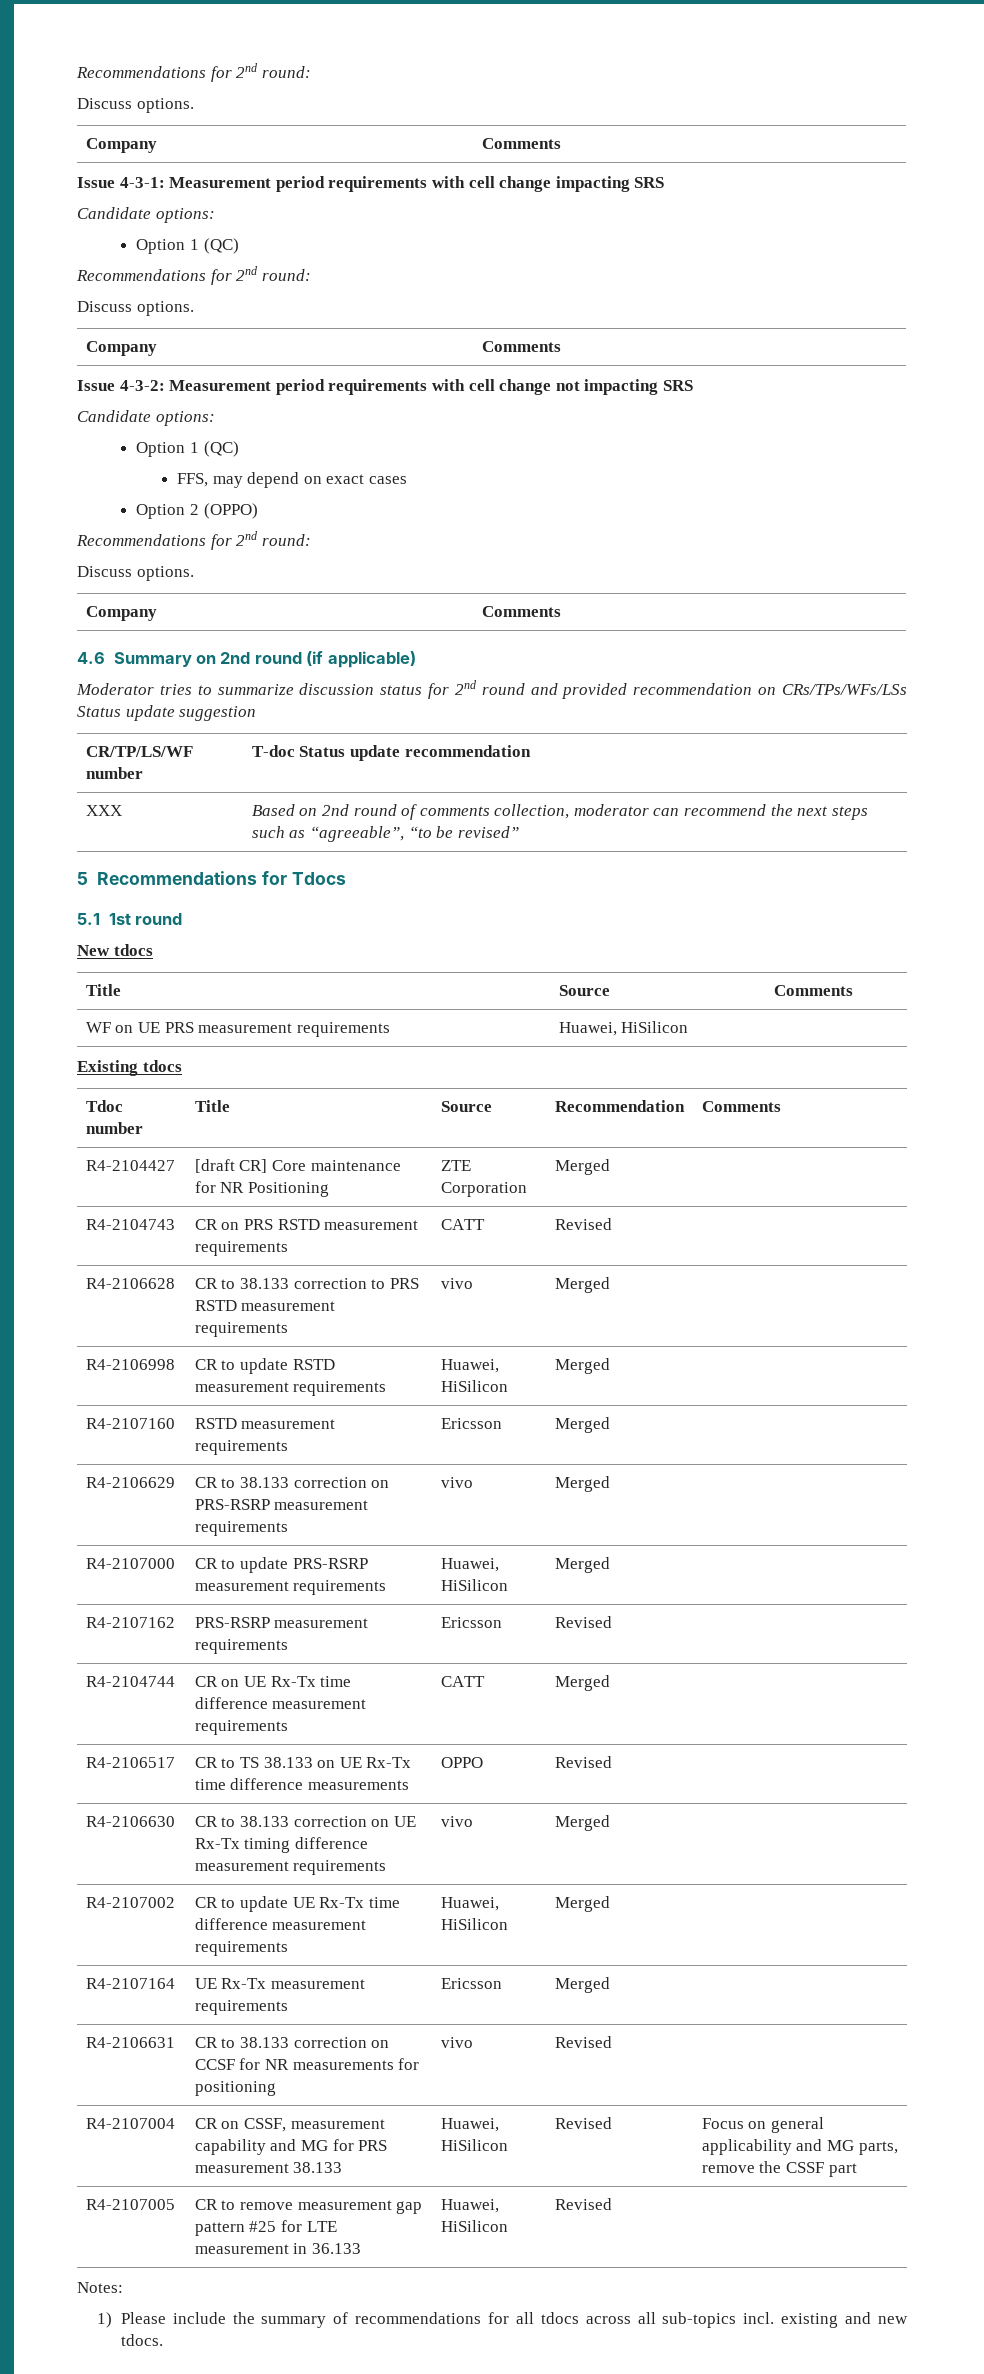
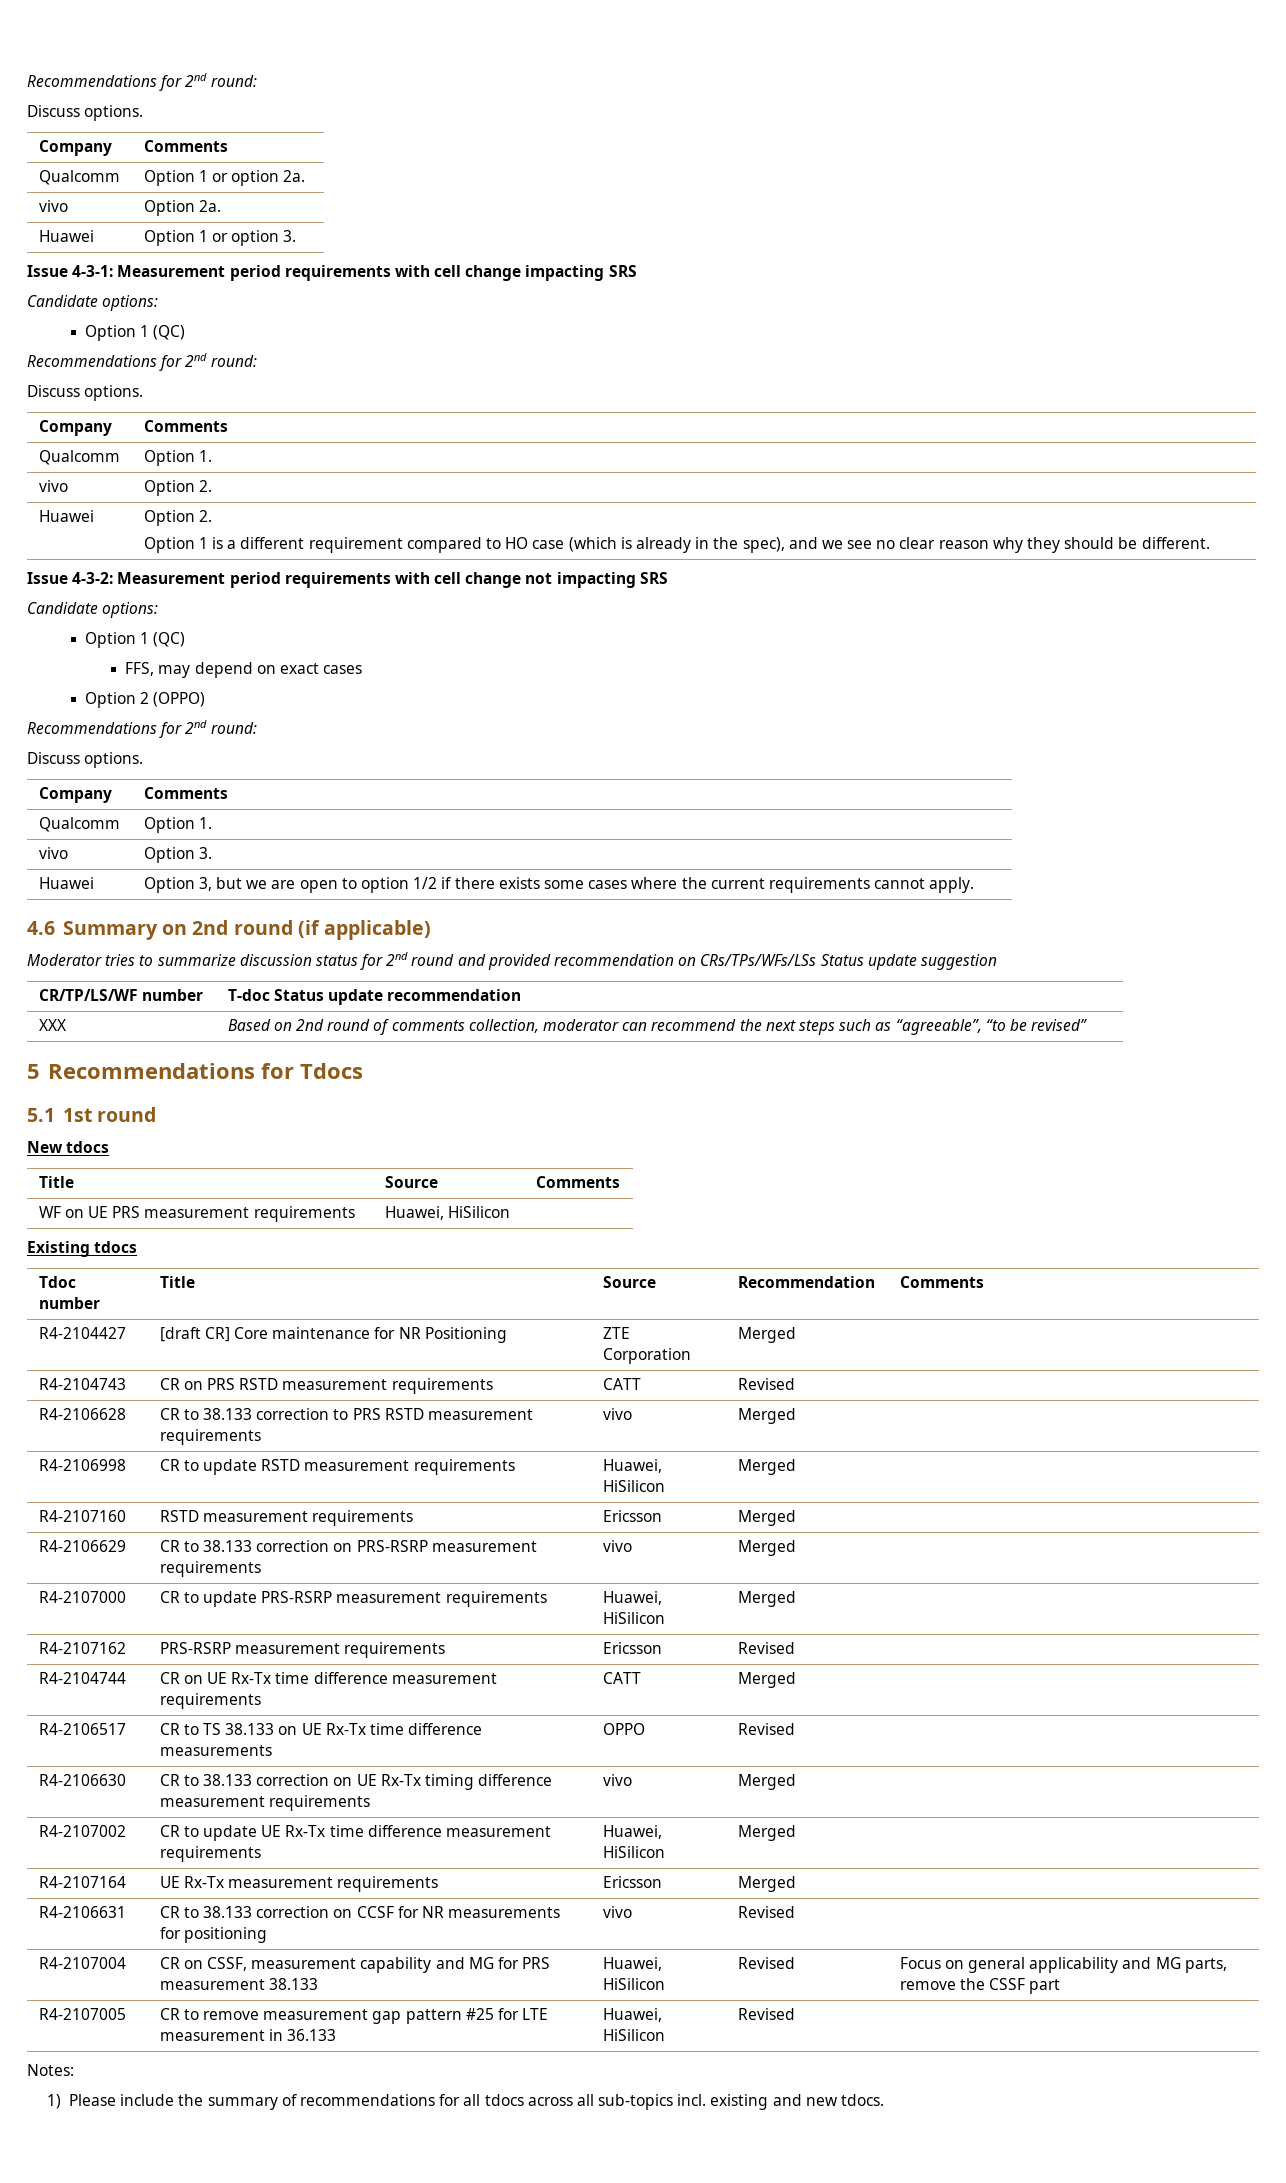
[76,63,311,82] [77,98,194,113] [85,138,157,153] [481,138,561,149] Recommendations for 2nd round: // Discuss options. // Company | Comments -> [27,73,257,91] [27,105,144,121] [38,140,112,156] [143,140,228,152] [38,170,120,185] [143,170,306,186] [38,200,68,212] [143,200,221,216] [38,230,94,242] [143,230,297,246] Recommendations for 2nd round: // Discuss options. // Company | Comments // Qualcomm | Option 1 or option 2a. // vivo | Option 2a. // Huawei | Option 1 or option 3.
(561, 346) none -> [38,450,120,465] [143,450,212,466] [38,480,68,492] [143,480,212,496] [38,510,94,522] [143,510,212,526] [143,537,1210,553] // Qualcomm | Option 1. // vivo | Option 2. // Huawei | Option 2. // Option 1 is a different requirement compared to HO case (which is already in the spec), and we see no clear reason why they should be different.
(561, 611) none -> [38,817,120,832] [143,817,212,833] [38,847,68,859] [143,847,212,863] [38,877,94,889] [143,877,975,893] // Qualcomm | Option 1. // vivo | Option 3. // Huawei | Option 3, but we are open to option 1/2 if there exists some cases where the current requirements cannot apply.

